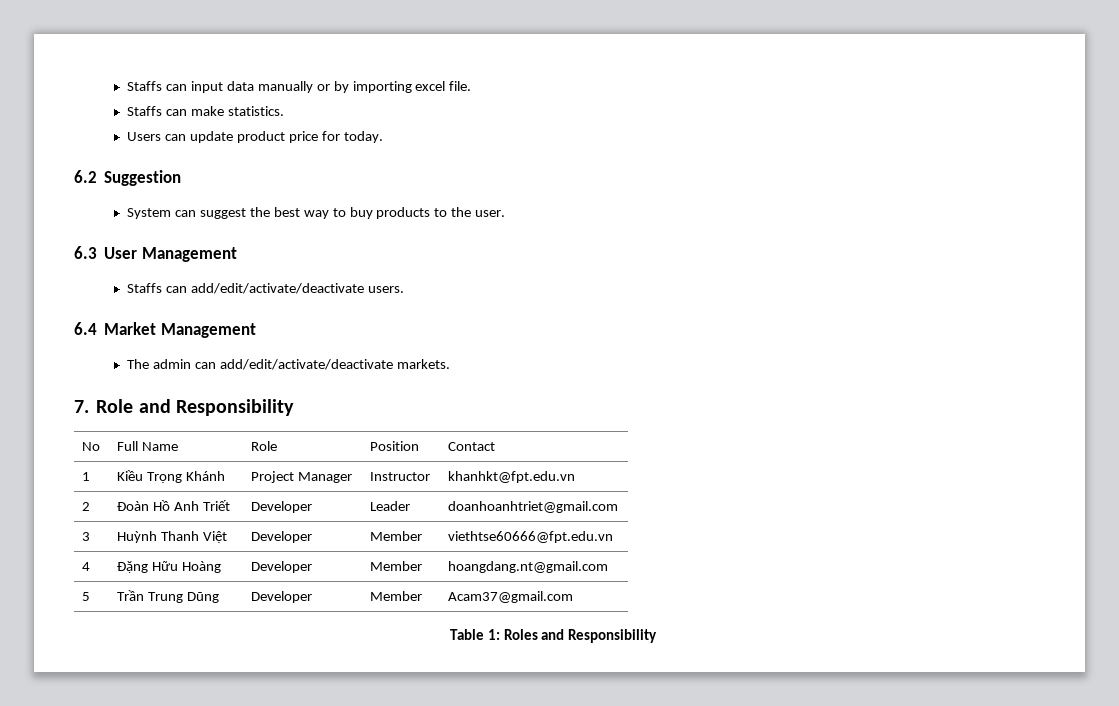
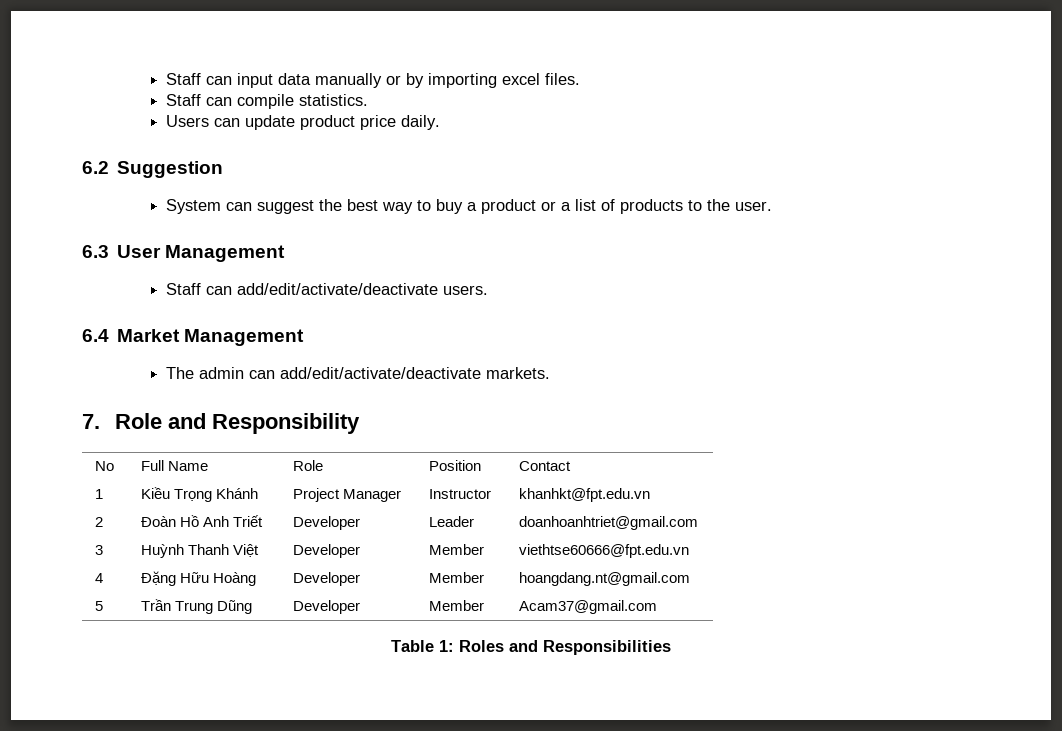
[127,81,163,91] Staffs -> [165,73,201,85] Staff
[449,81,472,91] [127,106,224,116] file. // Staffs can make -> [544,73,580,85] [165,94,294,109] files. // Staff can compile
[321,131,383,143] for today. -> [400,115,440,130] daily.
(373, 213) none -> [466,199,615,214] a product or a list of
[127,283,163,293] Staffs -> [165,283,201,295] Staff
[568,629,658,643] Responsibility -> [543,640,671,655] Responsibilities

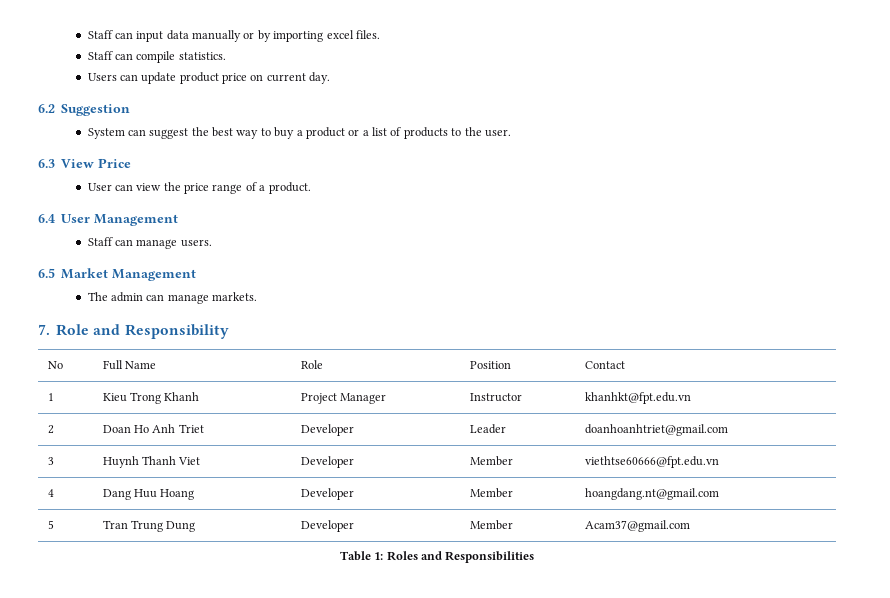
[400,115,440,130] daily. -> [250,72,331,84] on current day.
(109, 251) none -> [61,158,132,168] [87,182,311,194] [38,214,55,223] View Price // User can view the price range of a product. // 6.4
[236,283,438,295] add/edit/activate/deactivate -> [136,239,178,249] manage
[82,329,109,342] 6.4 -> [38,268,55,278] 6.5
[279,367,481,379] add/edit/activate/deactivate -> [167,294,209,304] manage
[141,487,259,502] Kiều Trọng Khánh -> [102,392,200,404] Kieu Trong Khanh
[141,515,264,527] Đoàn Hồ Anh Triết -> [102,424,204,433] Doan Ho Anh Triet
[141,544,260,558] Huỳnh Thanh Việt -> [102,456,201,468] Huynh Thanh Viet
[141,571,257,586] Đặng Hữu Hoàng -> [102,489,195,500] Dang Huu Hoang
[141,599,253,614] Trần Trung Dũng -> [102,520,196,532] Tran Trung Dung

